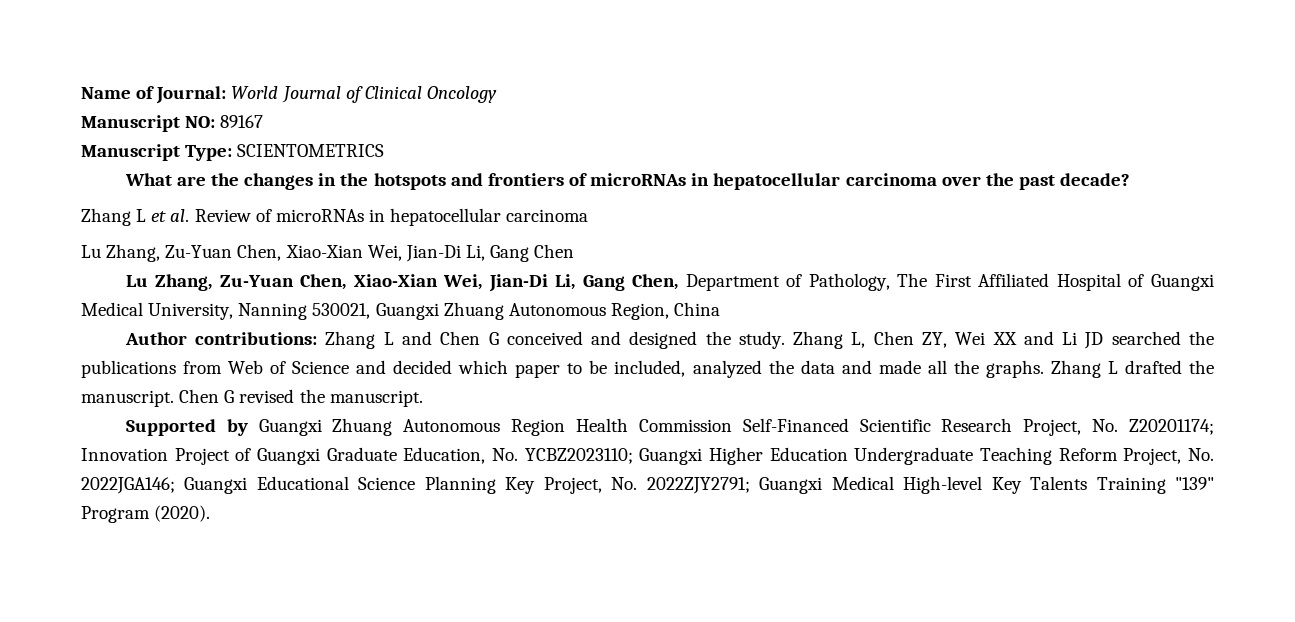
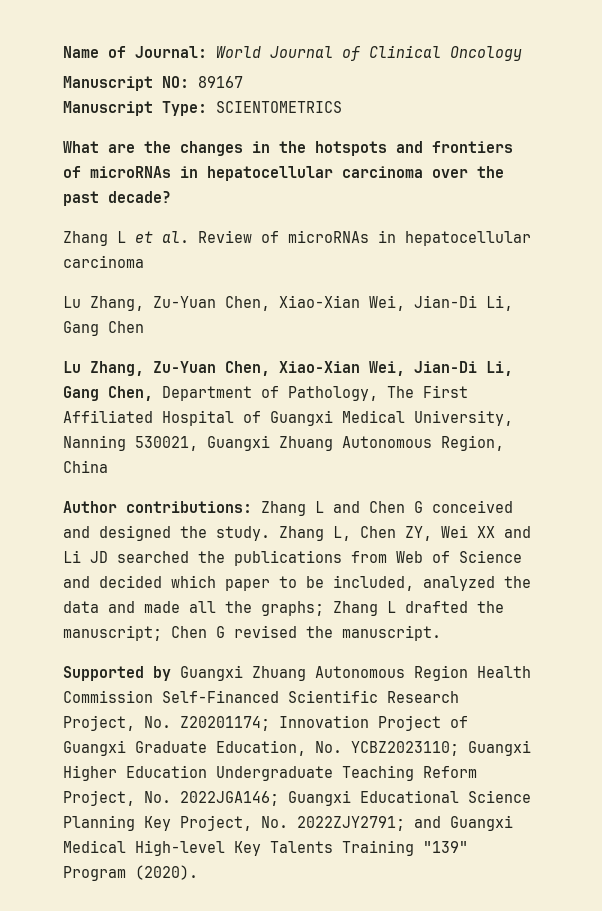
[985,360,1044,378] graphs. -> [261,601,324,616] graphs;
[81,390,174,407] manuscript. -> [63,625,162,641] manuscript;
(750, 485) none -> [414,816,441,828] and

